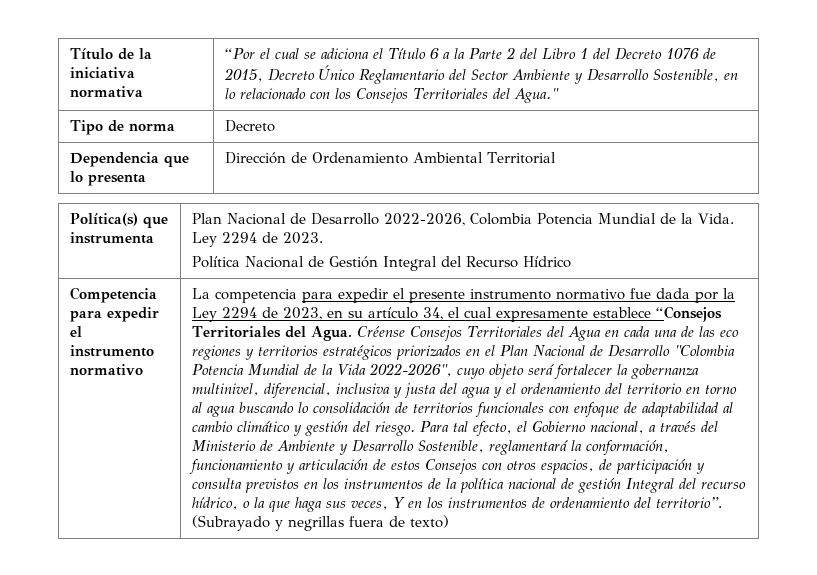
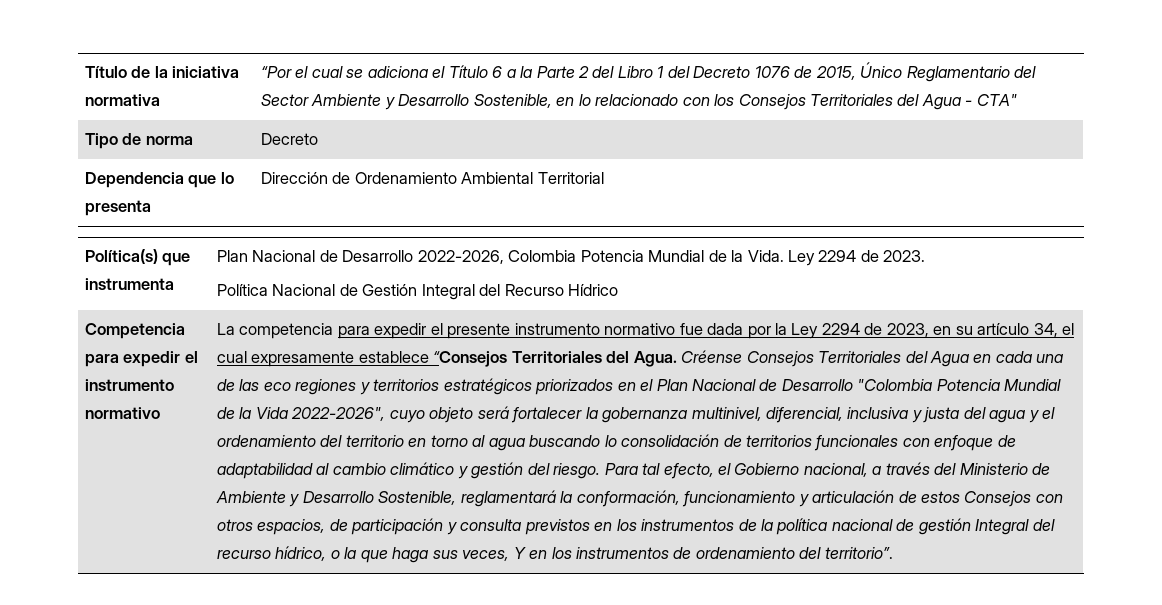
[267,69,315,81] Decreto -> (856, 73) none
[513,88,559,103] Agua." -> [921,94,1017,110] Agua - CTA"
[191,515,449,531] (Subrayado y negrillas fuera de texto) -> (893, 553) none

